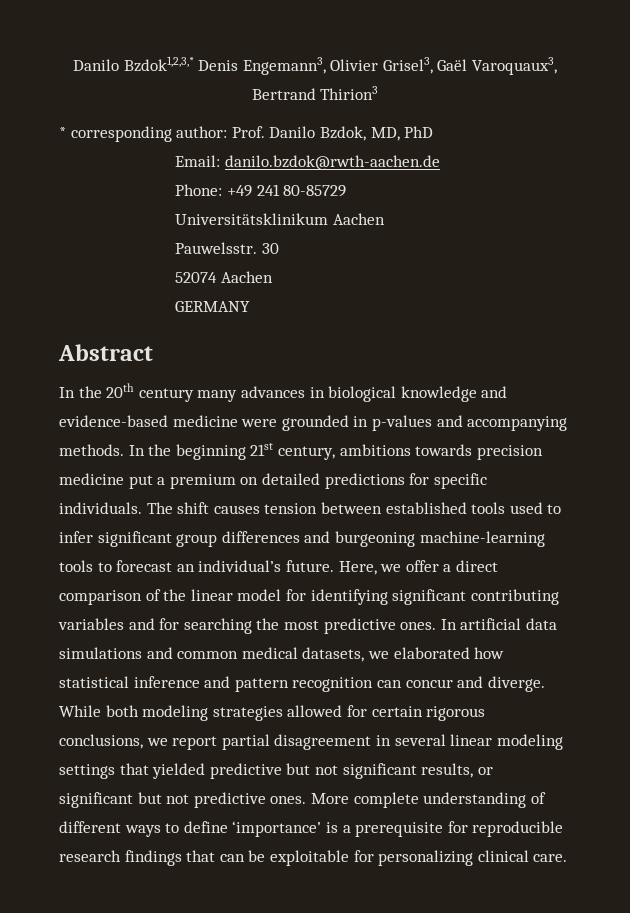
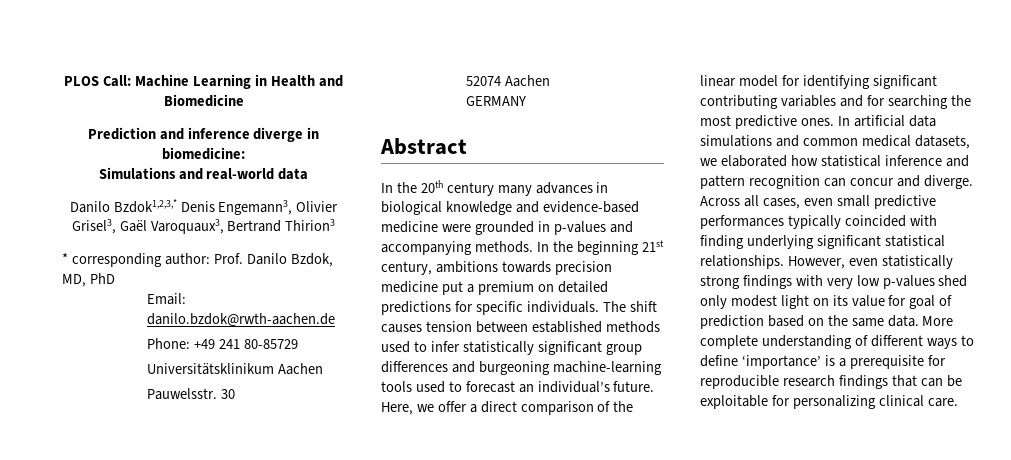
(72, 65) none -> [64,74,343,89] [163,94,244,107] [87,127,320,142] [162,147,245,160] [98,167,309,180] PLOS Call: Machine Learning in Health and Biomedicine // Prediction and inference diverge in biomedicine: // Simulations and real-world data //
[471,502,506,514] tools -> [605,321,660,333] methods
(93, 537) none -> [462,341,534,355] statistically
(93, 566) none -> [415,381,445,393] used
[59,705,486,721] [59,734,563,750] [59,763,493,779] [59,792,307,808] While both modeling strategies allowed for certain rigorous conclusions, we report partial disagreement in several linear modeling settings that yielded predictive but not significant results, or significant but not predictive ones. -> [700,195,936,209] [700,215,937,229] [700,235,945,249] [700,255,953,269] [700,275,968,289] [700,295,953,309] [700,315,919,329] Across all cases, even small predictive performances typically coincided with finding underlying significant statistical relationships. However, even statistically strong findings with very low p-values shed only modest light on its value for goal of prediction based on the same data.

